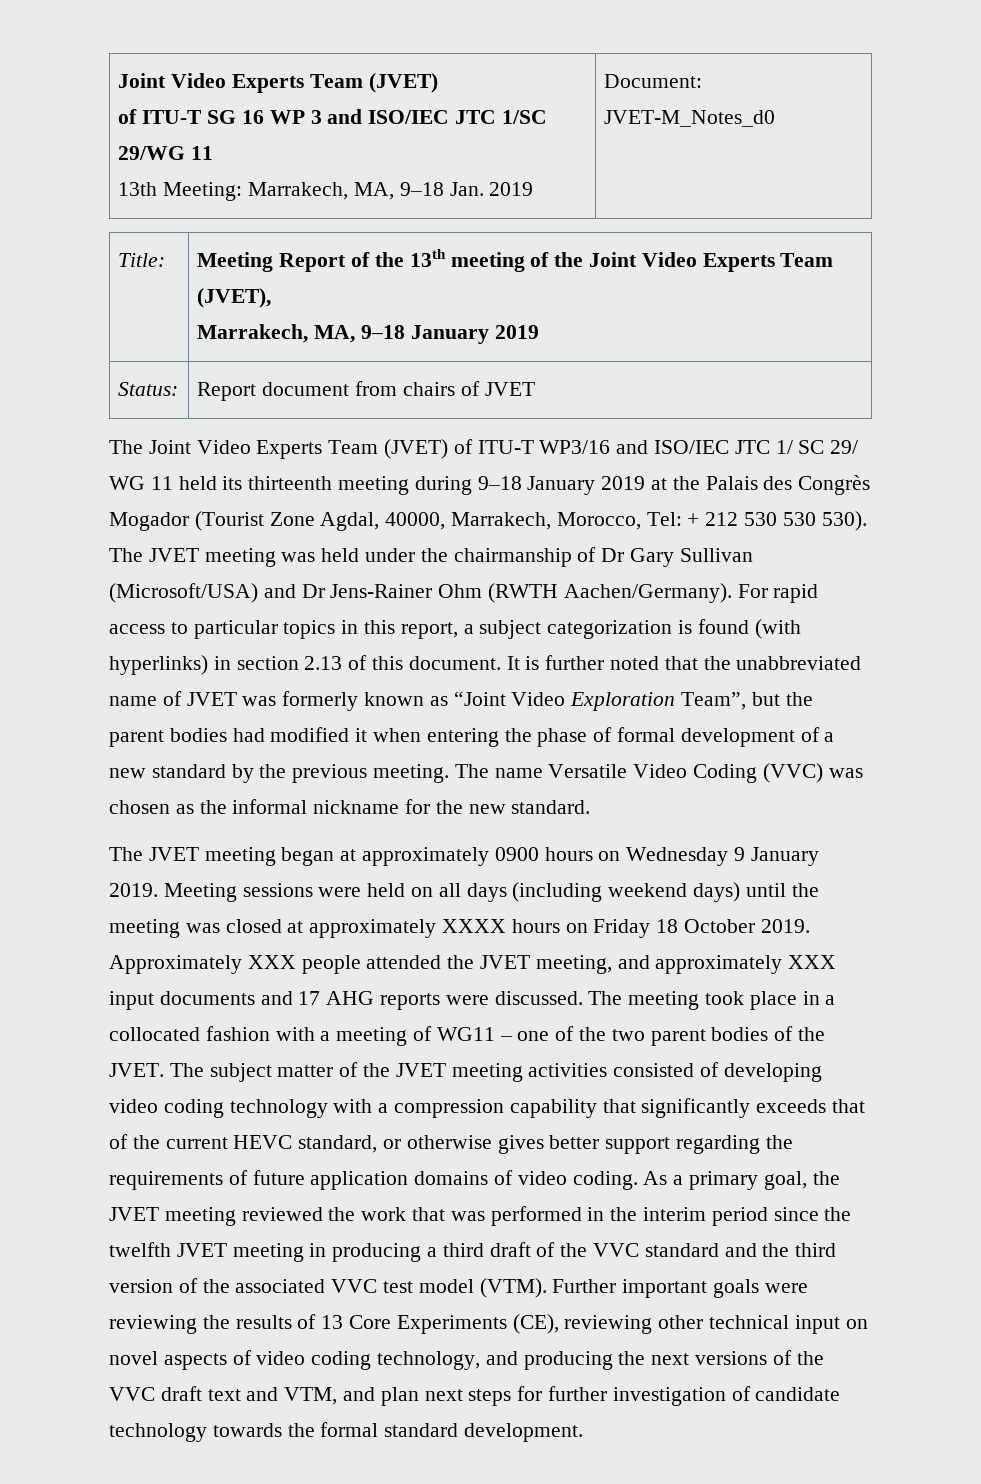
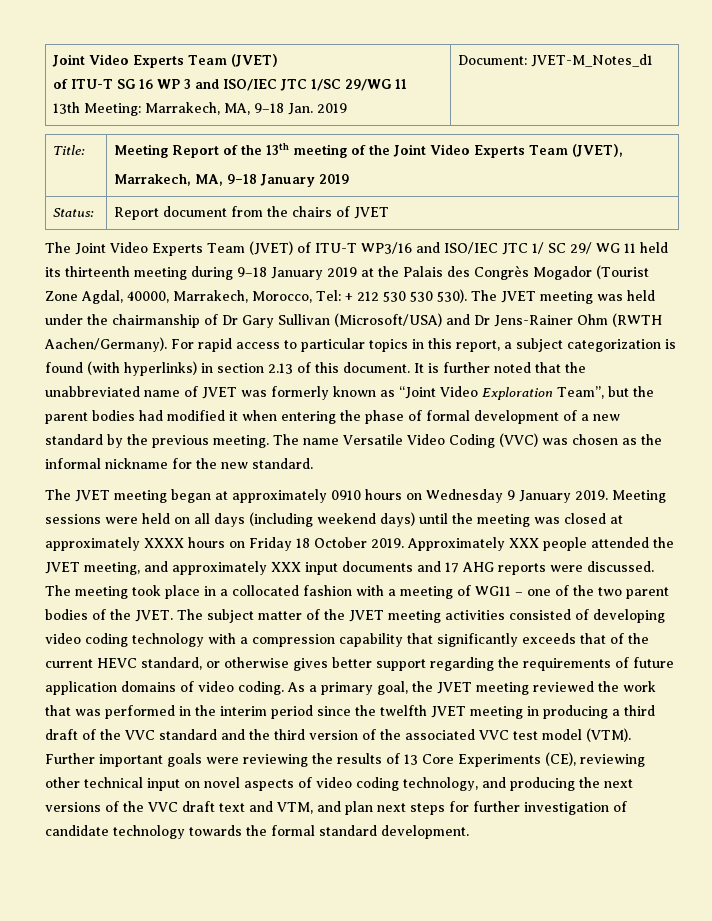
[604,110,776,127] JVET-M_Notes_d0 -> [531,54,654,67] JVET-M_Notes_d1
(398, 388) none -> [267,206,289,217] the
[494,847,539,861] 0900 -> [331,490,361,500] 0910

